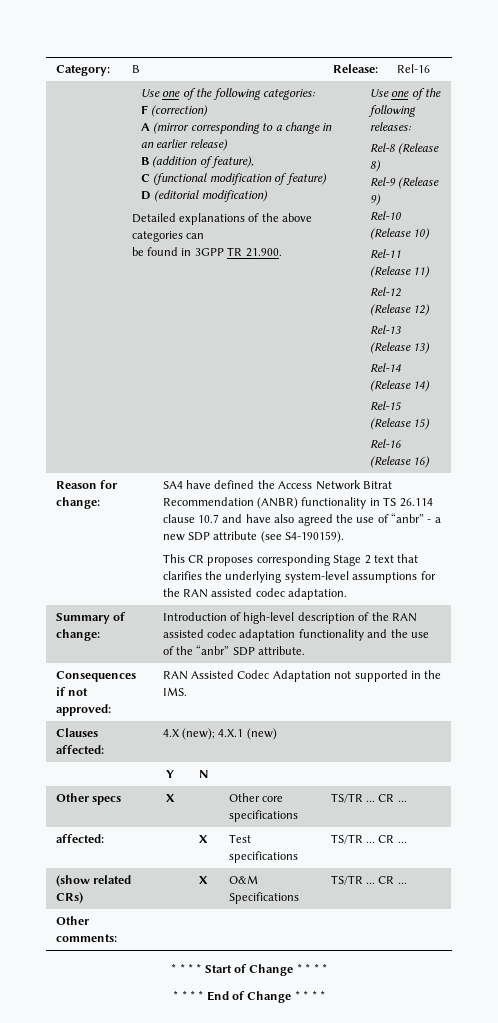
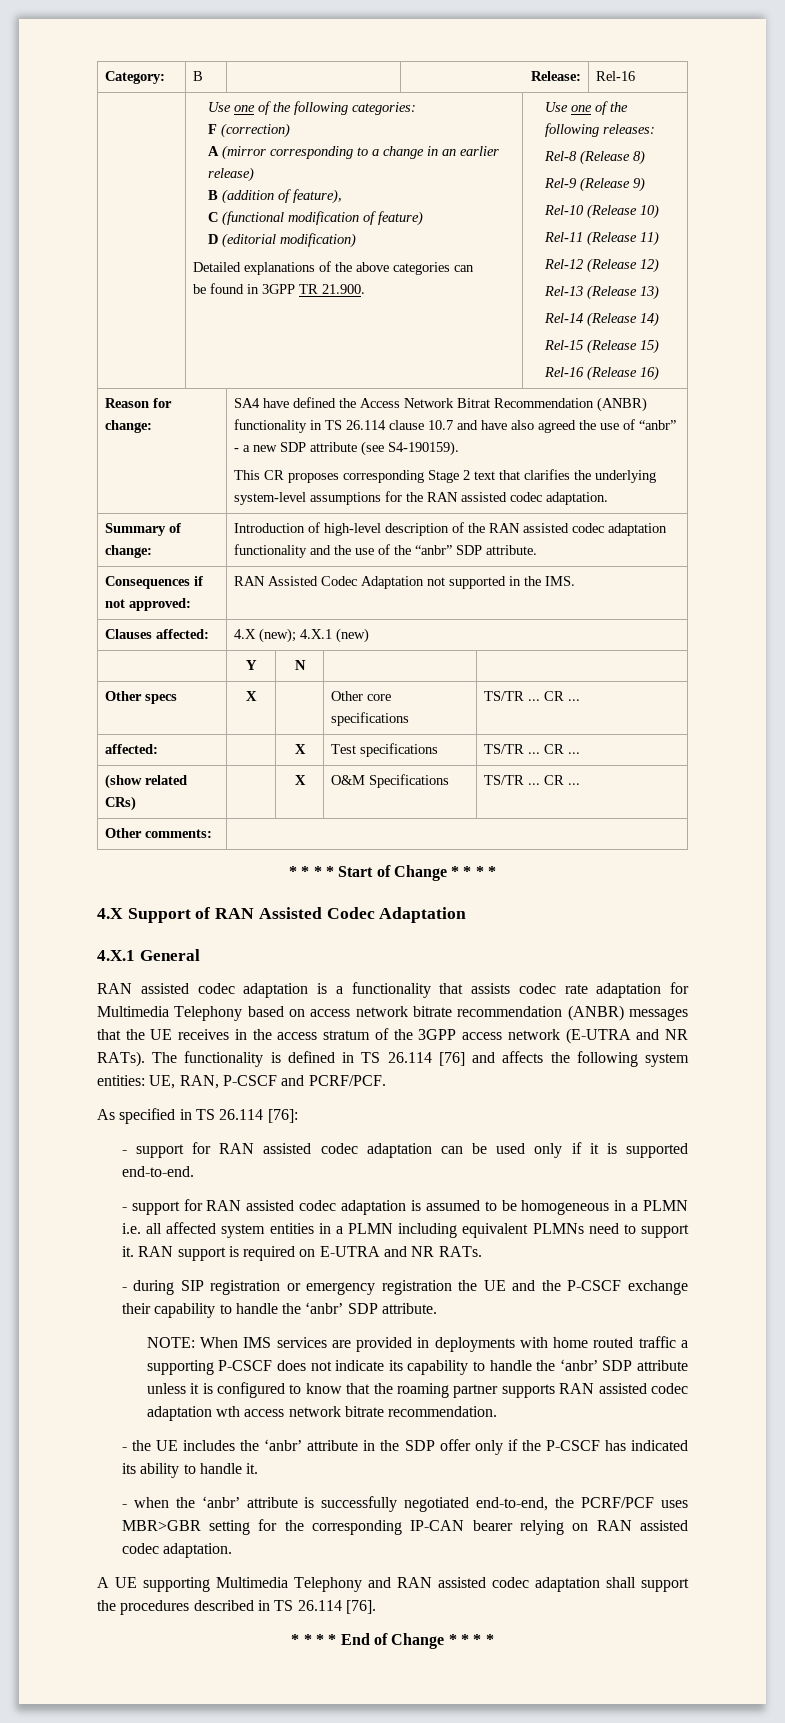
(327, 968) none -> [97,907,467,923] [97,949,200,961] [97,982,689,998] [97,1005,688,1021] [97,1028,689,1044] [97,1051,689,1067] [97,1075,386,1089] [97,1108,298,1124] [121,1142,689,1158] [121,1166,194,1177] [121,1199,688,1215] [121,1222,689,1238] [121,1246,482,1261] [121,1280,689,1295] [121,1302,438,1318] [146,1336,688,1352] [146,1359,689,1375] [146,1382,689,1398] [146,1406,498,1421] [121,1439,689,1455] [121,1463,259,1478] [121,1496,688,1512] [121,1519,688,1535] [121,1543,233,1558] [97,1577,689,1592] [97,1600,376,1615] // 4.X Support of RAN Assisted Codec Adaptation // 4.X.1 General // RAN assisted codec adaptation is a functionality that assists codec rate adaptation for Multimedia Telephony based on access network bitrate recommendation (ANBR) messages that the UE receives in the access stratum of the 3GPP access network (E-UTRA and NR RATs). The functionality is defined in TS 26.114 [76] and affects the following system entities: UE, RAN, P-CSCF and PCRF/PCF. // As specified in TS 26.114 [76]: // - support for RAN assisted codec adaptation can be used only if it is supported end-to-end. // - support for RAN assisted codec adaptation is assumed to be homogeneous in a PLMN i.e. all affected system entities in a PLMN including equivalent PLMNs need to support it. RAN support is required on E-UTRA and NR RATs. // - during SIP registration or emergency registration the UE and the P-CSCF exchange their capability to handle the ‘anbr’ SDP attribute. // NOTE: When IMS services are provided in deployments with home routed traffic a supporting P-CSCF does not indicate its capability to handle the ‘anbr’ SDP attribute unless it is configured to know that the roaming partner supports RAN assisted codec adaptation wth access network bitrate recommendation. // - the UE includes the ‘anbr’ attribute in the SDP offer only if the P-CSCF has indicated its ability to handle it. // - when the ‘anbr’ attribute is successfully negotiated end-to-end, the PCRF/PCF uses MBR>GBR setting for the corresponding IP-CAN bearer relying on RAN assisted codec adaptation. // A UE supporting Multimedia Telephony and RAN assisted codec adaptation shall support the procedures described in TS 26.114 [76].

